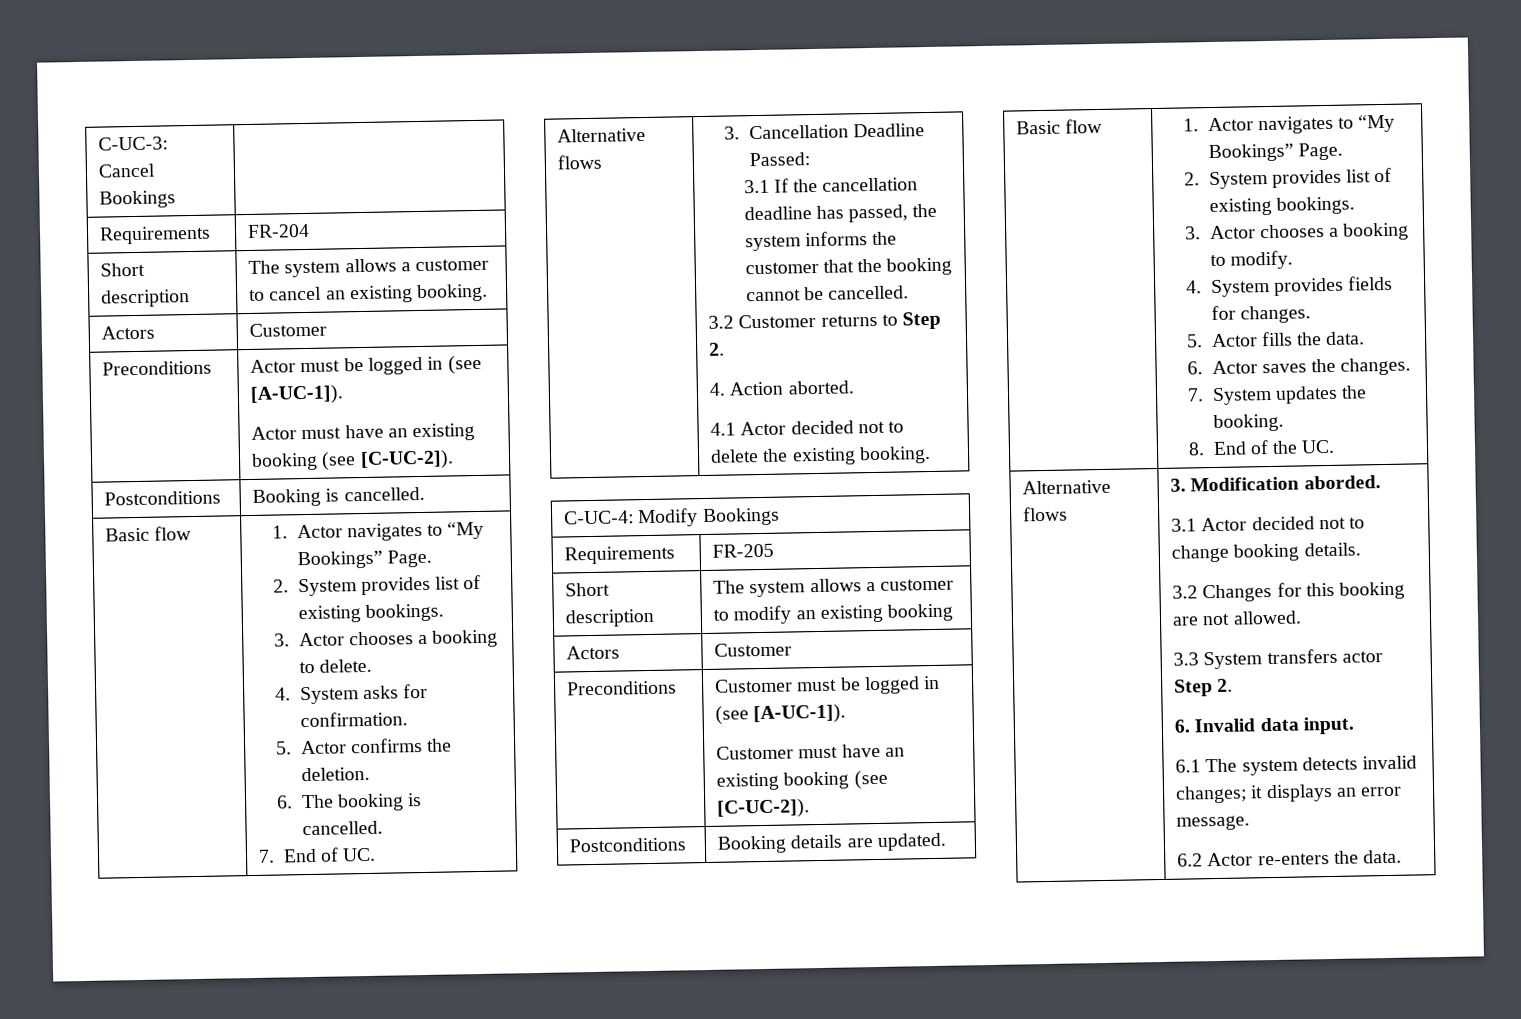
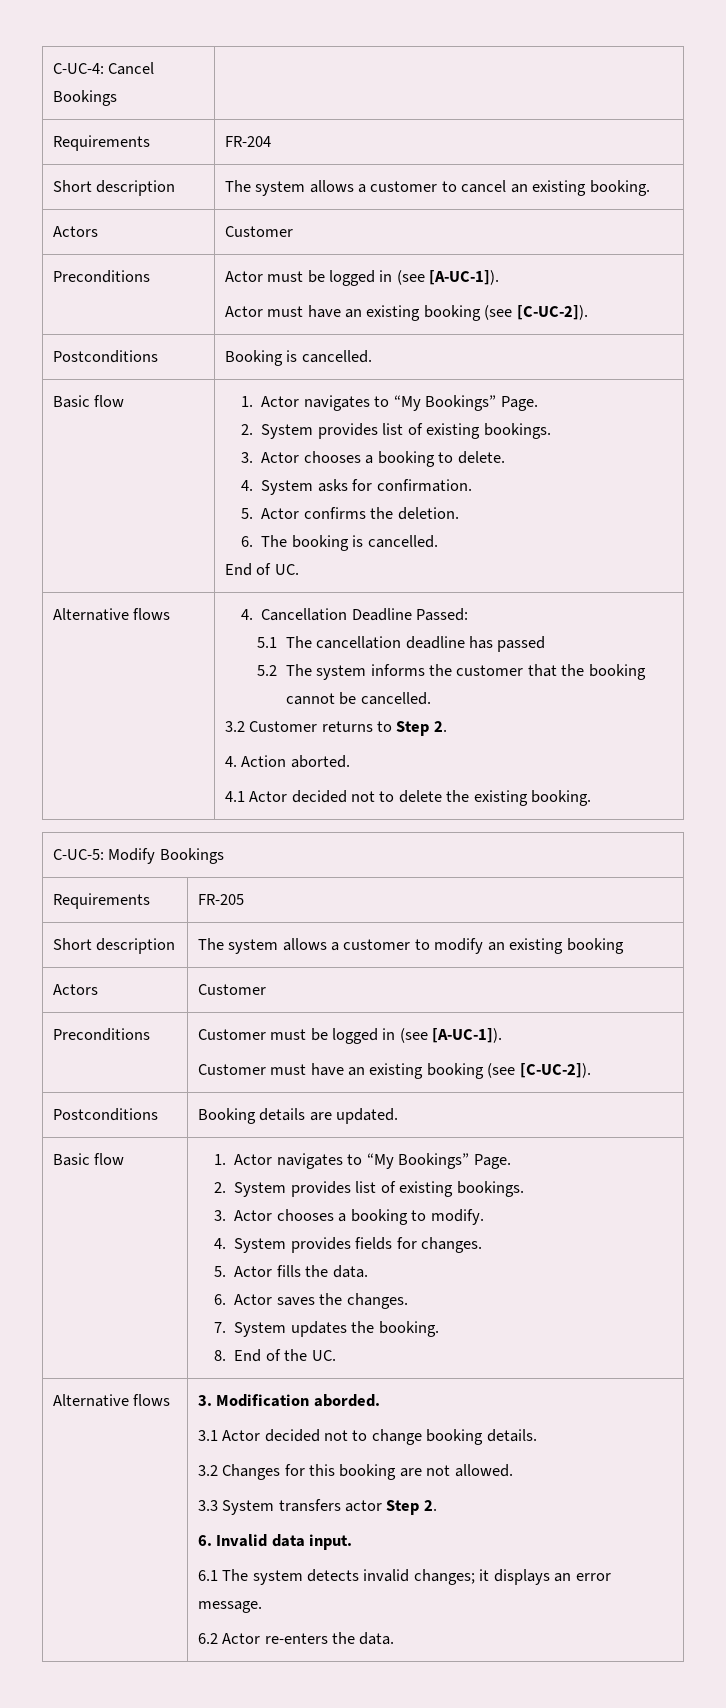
[98,136,169,151] C-UC-3: -> [52,63,104,74] C-UC-4:
[258,849,276,863] 7. -> (438, 541) none
[723,126,740,140] 3. -> [241,609,254,620] 4.
[743,177,919,194] [743,203,938,223] 3.1 If the cancellation deadline has passed, the -> [257,636,546,652] [257,664,312,676] 5.1 The cancellation deadline has passed // 5.2 The
[564,510,635,525] C-UC-4: -> [52,849,104,860] C-UC-5:

